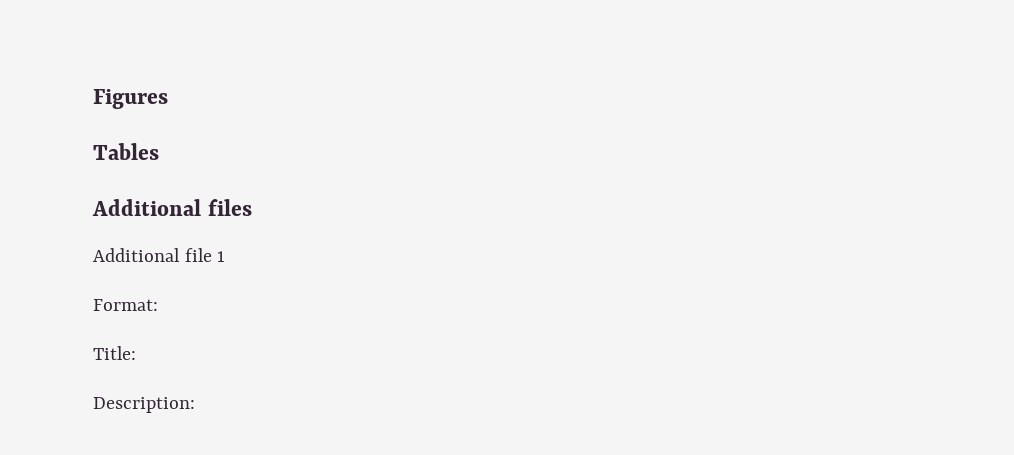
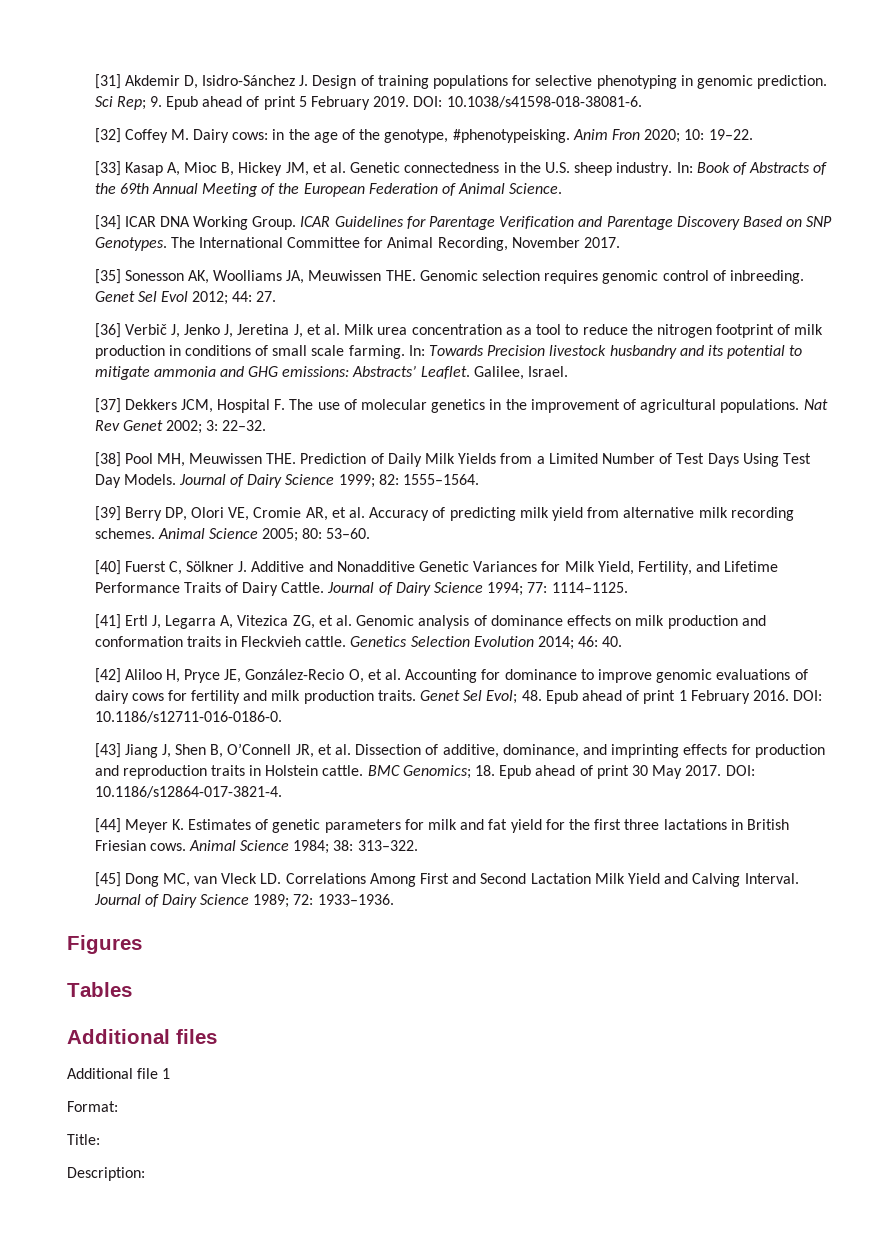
(93, 99) none -> [94,74,828,89] [94,96,642,110] [94,128,753,143] [94,161,828,176] [94,183,563,197] [94,215,833,230] [94,237,621,251] [94,269,804,284] [94,291,277,305] [94,323,824,338] [94,345,803,359] [94,365,569,380] [94,398,828,413] [94,420,267,434] [94,452,811,467] [94,474,480,488] [94,506,794,521] [94,528,371,542] [94,560,779,575] [94,582,628,596] [94,614,766,629] [94,636,623,650] [94,668,808,683] [94,690,823,704] [94,711,282,723] [94,743,825,758] [94,765,755,779] [94,786,282,798] [94,818,789,833] [94,840,418,854] [94,872,799,887] [93,894,394,908] [31] Akdemir D, Isidro-Sánchez J. Design of training populations for selective phenotyping in genomic prediction. Sci Rep; 9. Epub ahead of print 5 February 2019. DOI: 10.1038/s41598-018-38081-6. // [32] Coffey M. Dairy cows: in the age of the genotype, #phenotypeisking. Anim Fron 2020; 10: 19–22. // [33] Kasap A, Mioc B, Hickey JM, et al. Genetic connectedness in the U.S. sheep industry. In: Book of Abstracts of the 69th Annual Meeting of the European Federation of Animal Science. // [34] ICAR DNA Working Group. ICAR Guidelines for Parentage Verification and Parentage Discovery Based on SNP Genotypes. The International Committee for Animal Recording, November 2017. // [35] Sonesson AK, Woolliams JA, Meuwissen THE. Genomic selection requires genomic control of inbreeding. Genet Sel Evol 2012; 44: 27. // [36] Verbič J, Jenko J, Jeretina J, et al. Milk urea concentration as a tool to reduce the nitrogen footprint of milk production in conditions of small scale farming. In: Towards Precision livestock husbandry and its potential to mitigate ammonia and GHG emissions: Abstracts’ Leaflet. Galilee, Israel. // [37] Dekkers JCM, Hospital F. The use of molecular genetics in the improvement of agricultural populations. Nat Rev Genet 2002; 3: 22–32. // [38] Pool MH, Meuwissen THE. Prediction of Daily Milk Yields from a Limited Number of Test Days Using Test Day Models. Journal of Dairy Science 1999; 82: 1555–1564. // [39] Berry DP, Olori VE, Cromie AR, et al. Accuracy of predicting milk yield from alternative milk recording schemes. Animal Science 2005; 80: 53–60. // [40] Fuerst C, Sölkner J. Additive and Nonadditive Genetic Variances for Milk Yield, Fertility, and Lifetime Performance Traits of Dairy Cattle. Journal of Dairy Science 1994; 77: 1114–1125. // [41] Ertl J, Legarra A, Vitezica ZG, et al. Genomic analysis of dominance effects on milk production and conformation traits in Fleckvieh cattle. Genetics Selection Evolution 2014; 46: 40. // [42] Aliloo H, Pryce JE, González-Recio O, et al. Accounting for dominance to improve genomic evaluations of dairy cows for fertility and milk production traits. Genet Sel Evol; 48. Epub ahead of print 1 February 2016. DOI: 10.1186/s12711-016-0186-0. // [43] Jiang J, Shen B, O’Connell JR, et al. Dissection of additive, dominance, and imprinting effects for production and reproduction traits in Holstein cattle. BMC Genomics; 18. Epub ahead of print 30 May 2017. DOI: 10.1186/s12864-017-3821-4. // [44] Meyer K. Estimates of genetic parameters for milk and fat yield for the first three lactations in British Friesian cows. Animal Science 1984; 38: 313–322. // [45] Dong MC, van Vleck LD. Correlations Among First and Second Lactation Milk Yield and Calving Interval. Journal of Dairy Science 1989; 72: 1933–1936. //

